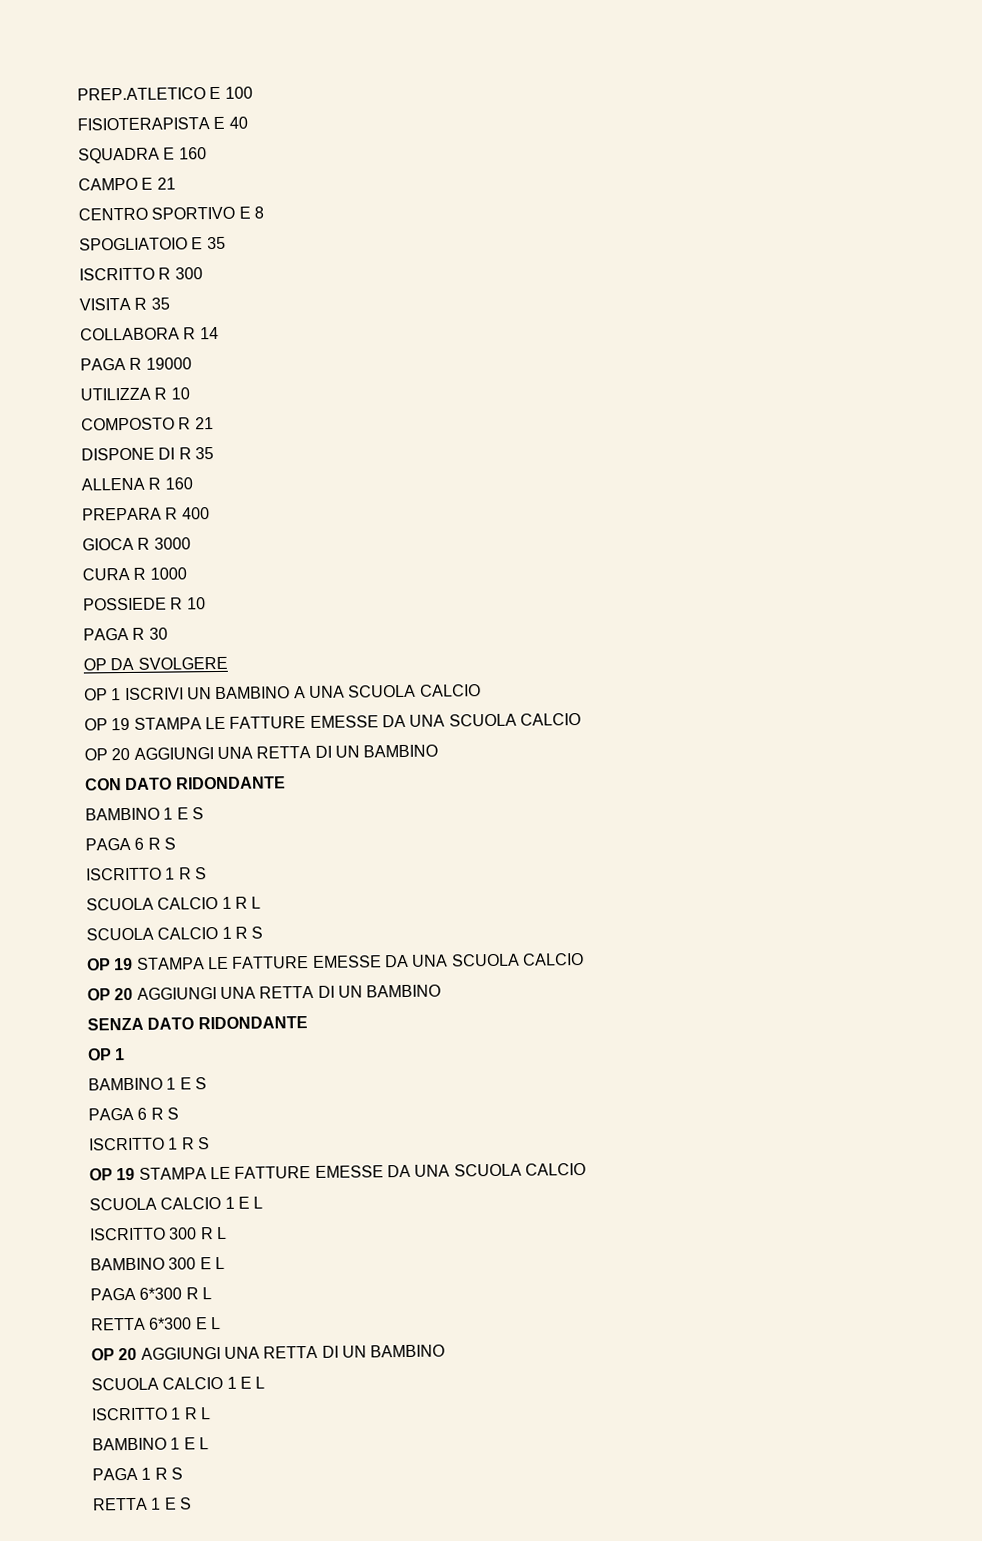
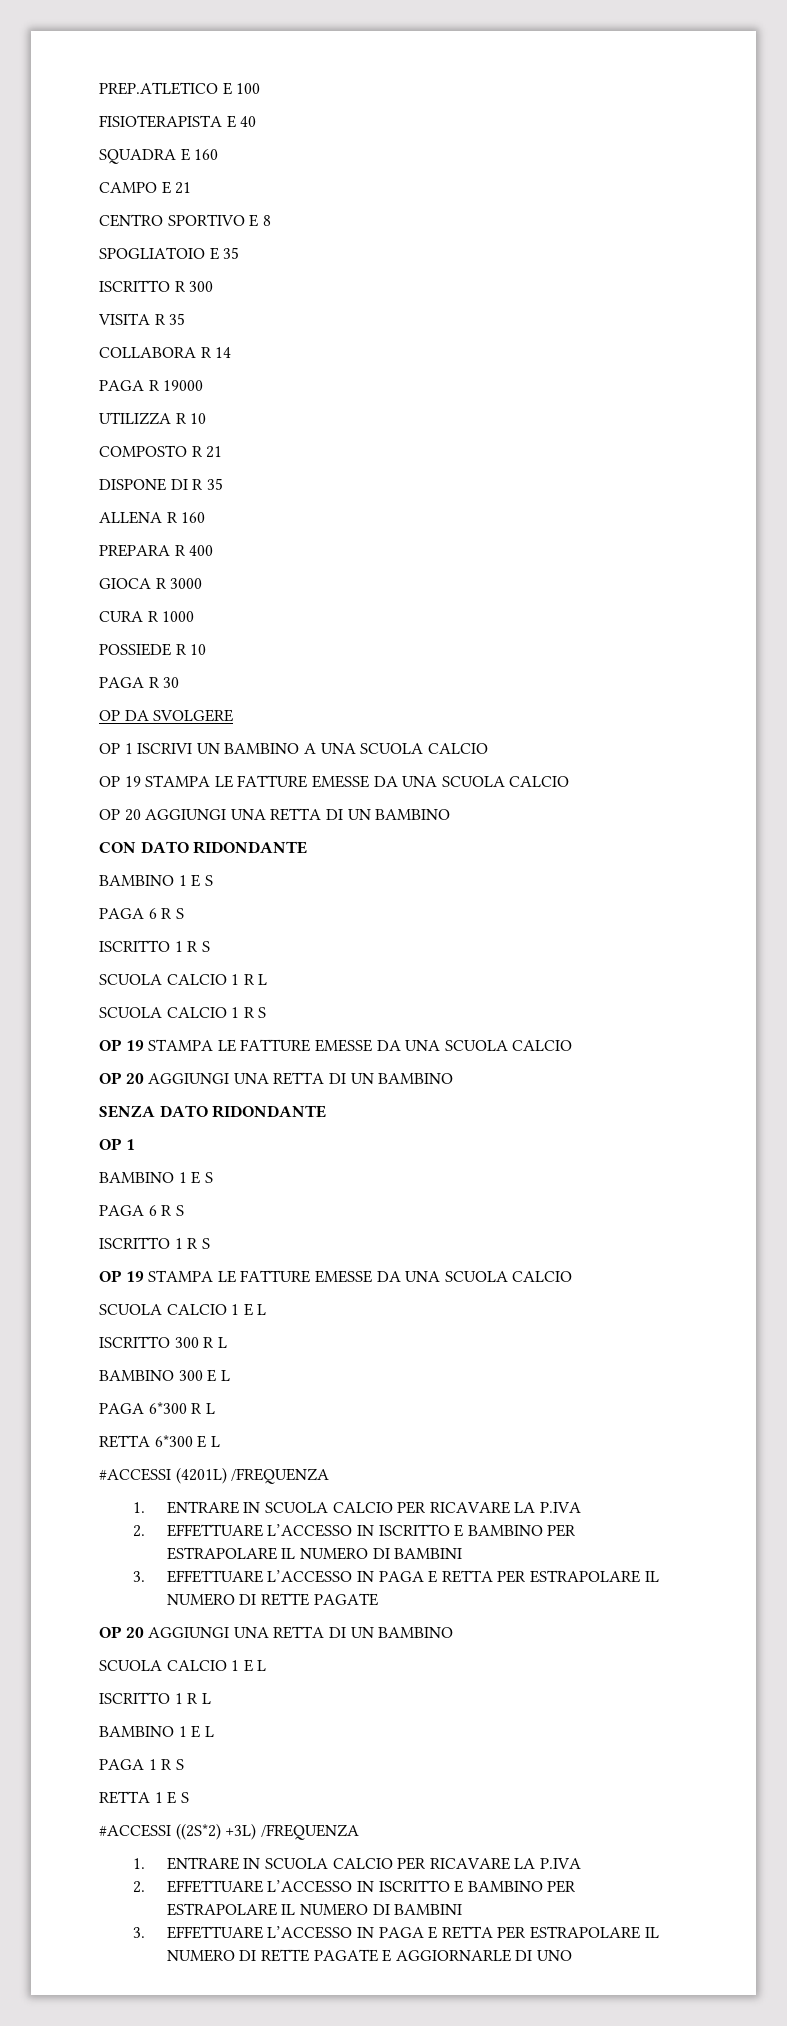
(221, 1323) none -> [99,1467,330,1484] [132,1501,582,1514] [132,1524,577,1537] [166,1547,463,1560] [132,1570,659,1583] [166,1593,378,1606] // #ACCESSI (4201L) /FREQUENZA // 1. ENTRARE IN SCUOLA CALCIO PER RICAVARE LA P.IVA // 2. EFFETTUARE L’ACCESSO IN ISCRITTO E BAMBINO PER ESTRAPOLARE IL NUMERO DI BAMBINI // 3. EFFETTUARE L’ACCESSO IN PAGA E RETTA PER ESTRAPOLARE IL NUMERO DI RETTE PAGATE
(192, 1503) none -> [99,1823,359,1840] [132,1857,582,1870] [132,1880,577,1893] [166,1903,463,1916] [132,1926,659,1939] [166,1949,573,1962] // #ACCESSI ((2S*2) +3L) /FREQUENZA // 1. ENTRARE IN SCUOLA CALCIO PER RICAVARE LA P.IVA // 2. EFFETTUARE L’ACCESSO IN ISCRITTO E BAMBINO PER ESTRAPOLARE IL NUMERO DI BAMBINI // 3. EFFETTUARE L’ACCESSO IN PAGA E RETTA PER ESTRAPOLARE IL NUMERO DI RETTE PAGATE E AGGIORNARLE DI UNO

